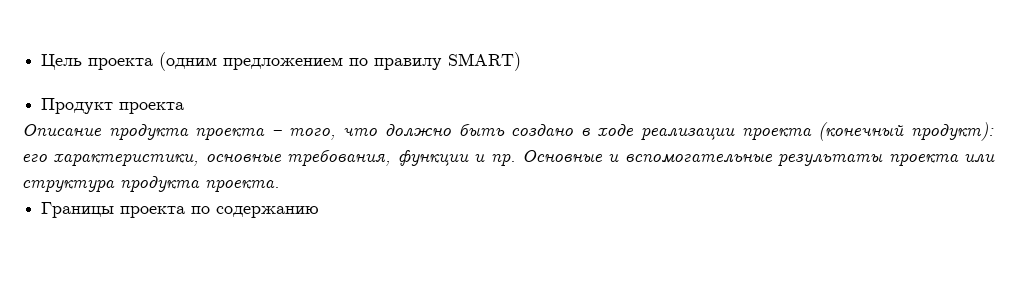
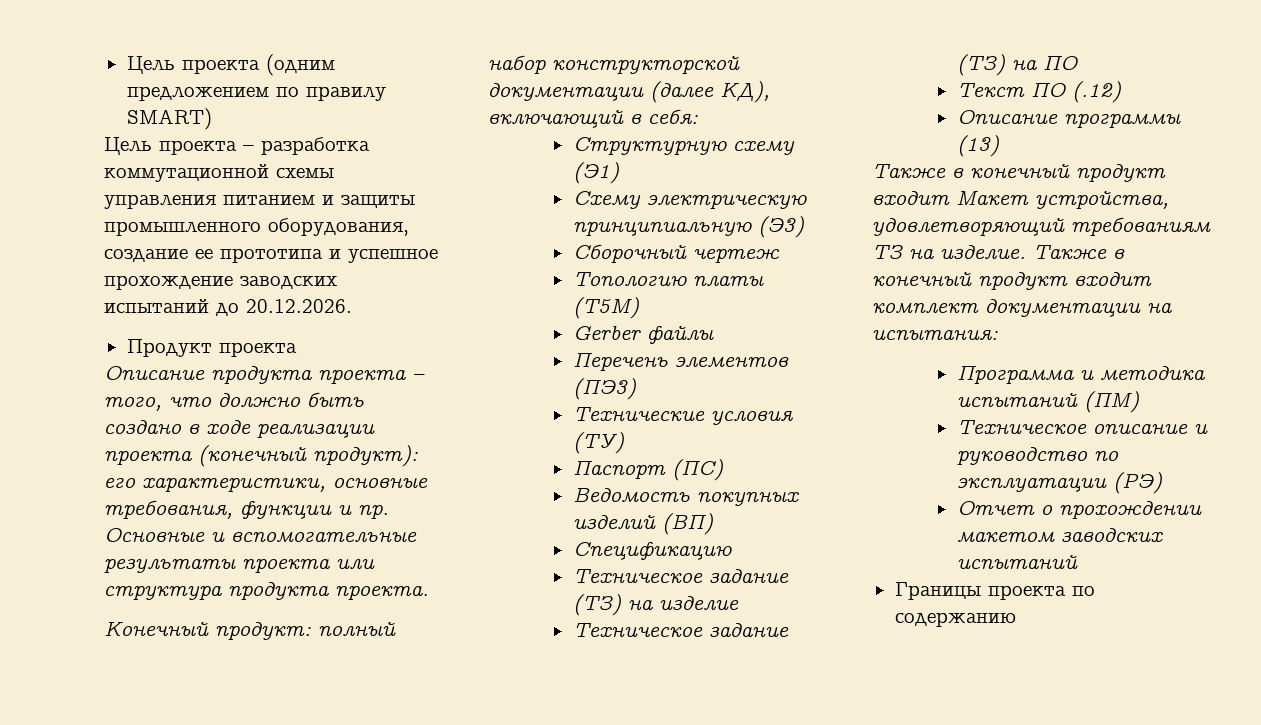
(522, 61) none -> [104,137,370,155] [104,164,334,182] [104,194,415,209] [104,218,409,236] [104,248,438,263] [104,275,337,290] [104,299,352,316] // Цель проекта – разработка коммутационной схемы управления питанием и защиты промышленного оборудования, создание ее прототипа и успешное прохождение заводских испытаний до 20.12.2026.
(280, 186) none -> [104,621,396,640] [488,55,740,74] [488,81,770,103] [488,109,698,128] [572,137,795,155] [572,162,619,184] [572,191,807,209] [572,216,804,238] [572,244,779,263] [572,272,764,286] [572,297,639,319] [572,325,714,344] [572,353,789,371] [572,378,636,400] [572,407,793,425] [572,432,624,454] [572,459,723,481] [572,487,799,506] [572,513,713,535] [572,542,732,560] [572,569,789,584] [572,594,739,616] [572,623,789,638] [956,54,1078,76] [956,81,1121,103] [956,110,1181,128] [956,135,999,157] [872,164,1166,182] [872,190,1169,209] [872,217,1211,236] [872,245,1125,259] [872,272,1152,290] [872,299,1172,317] [872,330,998,341] [956,366,1205,384] [956,391,1139,413] [956,420,1208,435] [956,447,1119,465] [956,472,1162,494] [956,501,1202,519] [956,528,1163,543] [956,555,1078,569] // Конечный продукт: полный набор конструкторской документации (далее КД), включающий в себя: // Структурную схему (Э1) // Схему электрическую принципиальную (Э3) // Сборочный чертеж // Топологию платы (Т5М) // Gerber файлы // Перечень элементов (ПЭ3) // Технические условия (ТУ) // Паспорт (ПС) // Ведомость покупных изделий (ВП) // Спецификацию // Техническое задание (ТЗ) на изделие // Техническое задание (ТЗ) на ПО // Текст ПО (.12) // Описание программы (13) // Также в конечный продукт входит Макет устройства, удовлетворяющий требованиям ТЗ на изделие. Также в конечный продукт входит комплект документации на испытания: // Программа и методика испытаний (ПМ) // Техническое описание и руководство по эксплуатации (РЭ) // Отчет о прохождении макетом заводских испытаний

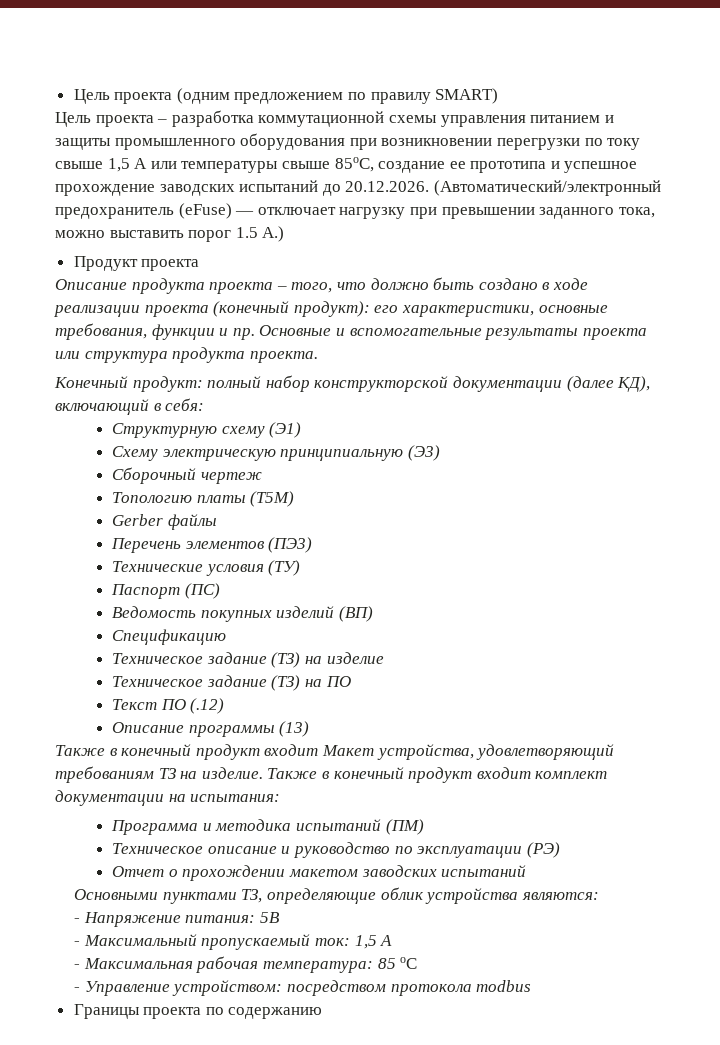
[268,218,409,236] оборудования, -> [240,133,641,150] [55,157,374,173] оборудования при возникновении перегрузки по току свыше 1,5 А или температуры свыше 85oC,
(352, 306) none -> [433,180,661,196] [55,203,655,219] [55,226,285,242] (Автоматический/электронный предохранитель (eFuse) — отключает нагрузку при превышении заданного тока, можно выставить порог 1.5 А.)
(1078, 562) none -> [74,887,599,904] [74,912,281,927] [74,934,393,950] [74,956,418,973] [74,980,532,996] // Основными пунктами ТЗ, определяющие облик устройства являются: // - Напряжение питания: 5В // - Максимальный пропускаемый ток: 1,5 А // - Максимальная рабочая температура: 85 oC // - Управление устройством: посредством протокола modbus

